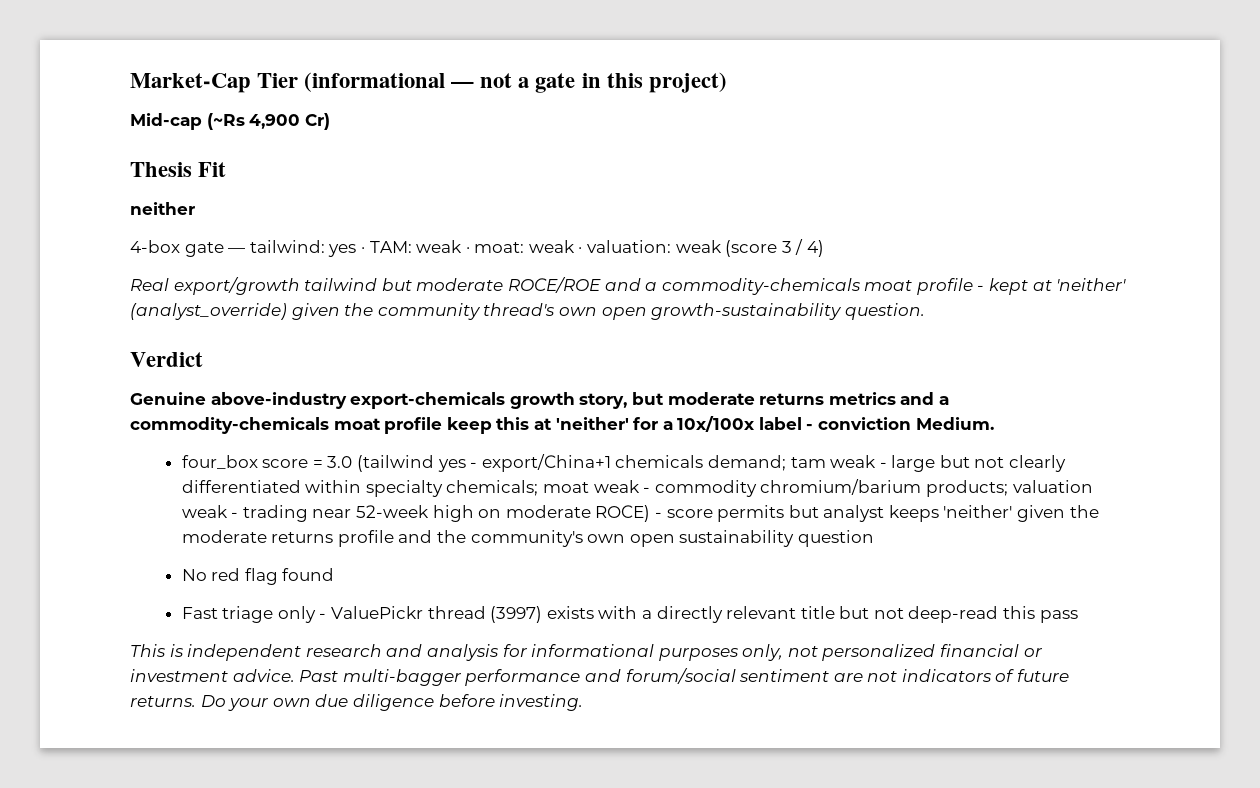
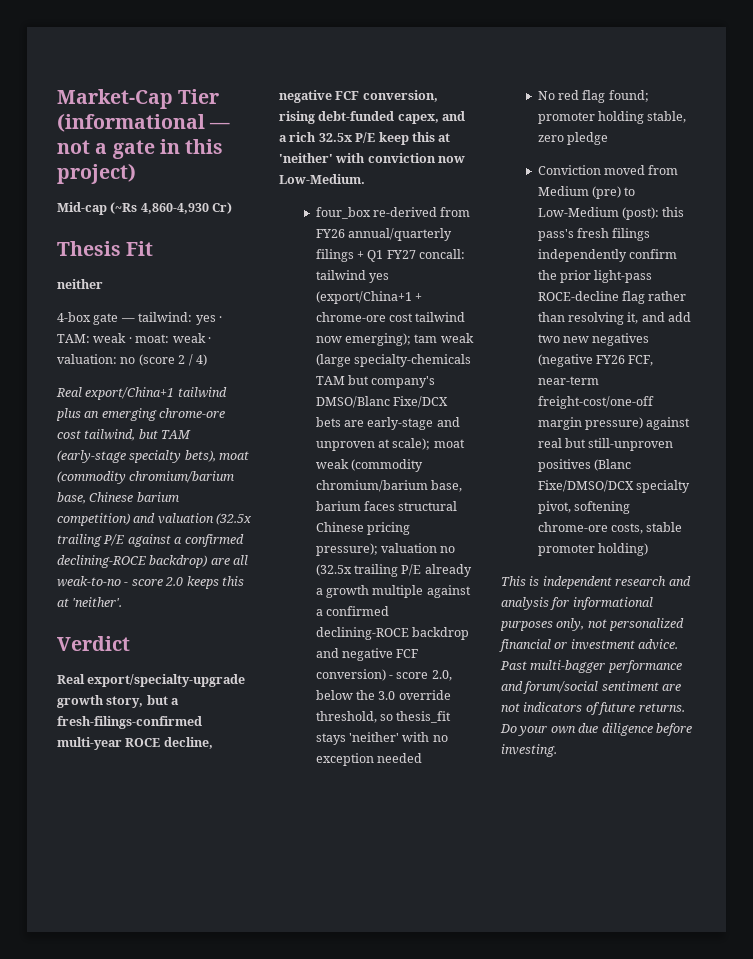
[249,114,301,129] 4,900 -> [140,203,209,214] 4,860-4,930
[675,240,792,257] weak (score 3 -> [120,354,186,366] no (score 2
[173,277,1127,295] [130,303,925,320] [130,352,203,367] [130,392,949,409] [130,416,994,434] [181,454,1067,472] [181,479,1093,497] [181,505,1099,522] [181,530,874,547] [181,568,335,585] [181,606,1078,623] export/growth tailwind but moderate ROCE/ROE and a commodity-chemicals moat profile - kept at 'neither' (analyst_override) given the community thread's own open growth-sustainability question. // Verdict // Genuine above-industry export-chemicals growth story, but moderate returns metrics and a commodity-chemicals moat profile keep this at 'neither' for a 10x/100x label - conviction Medium. // four_box score = 3.0 (tailwind yes - export/China+1 chemicals demand; tam weak - large but not clearly differentiated within specialty chemicals; moat weak - commodity chromium/barium products; valuation weak - trading near 52-week high on moderate ROCE) - score permits but analyst keeps 'neither' given the moderate returns profile and the community's own open sustainability question // No red flag found // Fast triage only - ValuePickr thread (3997) exists with a directly relevant title but not deep-read this pass -> [85,387,227,400] [56,408,226,421] [57,429,192,441] [57,450,250,463] [57,471,235,484] [57,492,179,504] [57,513,252,526] [57,534,244,547] [57,555,249,568] [57,576,244,589] [57,597,123,607] [57,636,130,651] [57,674,246,687] [57,695,180,708] [57,716,202,729] [57,737,213,750] [279,90,438,103] [279,111,466,124] [279,132,451,145] [279,153,466,163] [279,174,365,184] [315,207,471,219] [315,228,452,241] [315,249,466,262] [315,270,389,283] [315,291,422,304] [315,312,466,322] [315,333,474,346] [315,354,471,367] [315,375,436,388] [315,396,448,408] [315,417,460,430] [315,438,465,451] [315,459,423,472] [315,480,462,492] [315,501,458,511] [315,522,410,535] [315,543,456,556] [315,564,472,577] [315,585,471,598] [315,606,389,616] [315,627,469,640] [315,648,419,661] [315,669,452,681] [315,690,451,700] [315,711,452,723] [315,732,448,745] [315,753,422,766] [537,90,649,103] [537,111,687,124] [537,132,608,145] [537,165,679,175] [537,186,636,199] [537,207,685,220] [537,228,651,241] [537,249,677,262] [537,270,653,283] [537,291,687,304] [537,312,692,325] [537,333,650,346] [537,354,654,367] [537,376,599,385] [537,396,654,409] [537,417,691,430] [537,438,674,451] [537,459,631,472] [537,480,690,493] [537,501,630,514] [537,522,683,534] [537,543,648,556] export/China+1 tailwind plus an emerging chrome-ore cost tailwind, but TAM (early-stage specialty bets), moat (commodity chromium/barium base, Chinese barium competition) and valuation (32.5x trailing P/E against a confirmed declining-ROCE backdrop) are all weak-to-no - score 2.0 keeps this at 'neither'. // Verdict // Real export/specialty-upgrade growth story, but a fresh-filings-confirmed multi-year ROCE decline, negative FCF conversion, rising debt-funded capex, and a rich 32.5x P/E keep this at 'neither' with conviction now Low-Medium. // four_box re-derived from FY26 annual/quarterly filings + Q1 FY27 concall: tailwind yes (export/China+1 + chrome-ore cost tailwind now emerging); tam weak (large specialty-chemicals TAM but company's DMSO/Blanc Fixe/DCX bets are early-stage and unproven at scale); moat weak (commodity chromium/barium base, barium faces structural Chinese pricing pressure); valuation no (32.5x trailing P/E already a growth multiple against a confirmed declining-ROCE backdrop and negative FCF conversion) - score 2.0, below the 3.0 override threshold, so thesis_fit stays 'neither' with no exception needed // No red flag found; promoter holding stable, zero pledge // Conviction moved from Medium (pre) to Low-Medium (post): this pass's fresh filings independently confirm the prior light-pass ROCE-decline flag rather than resolving it, and add two new negatives (negative FY26 FCF, near-term freight-cost/one-off margin pressure) against real but still-unproven positives (Blanc Fixe/DMSO/DCX specialty pivot, softening chrome-ore costs, stable promoter holding)

